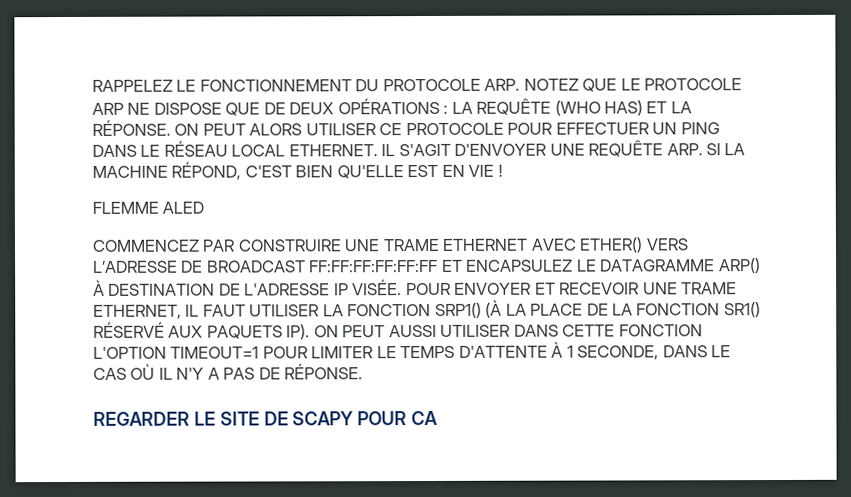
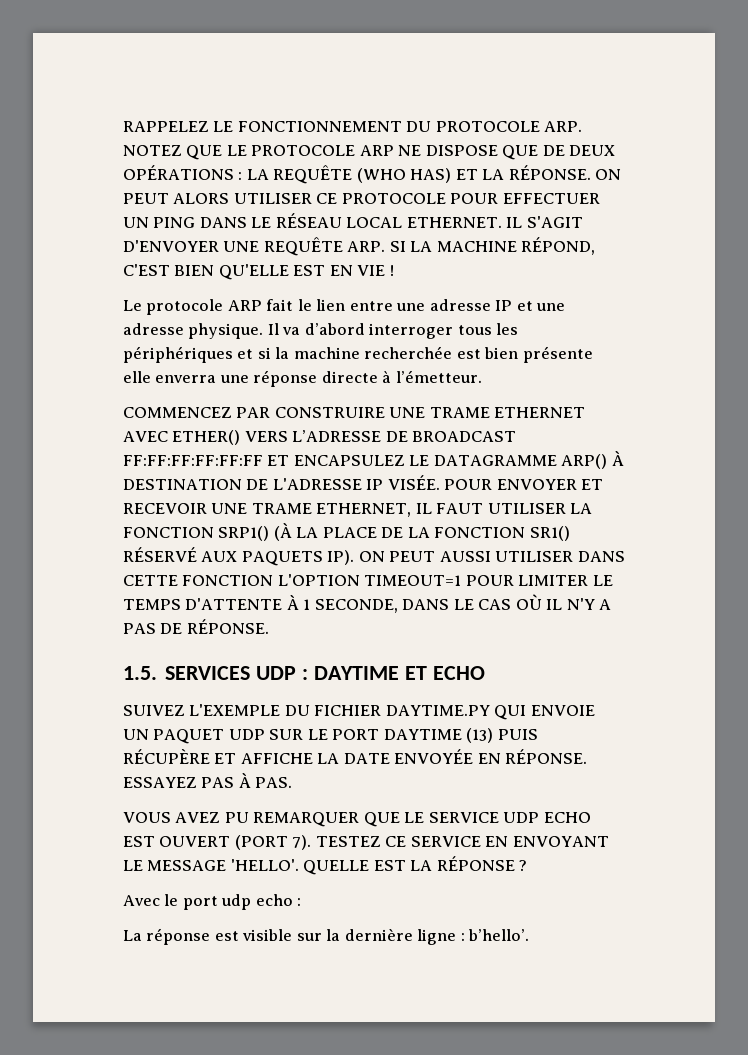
[92,201,205,214] FLEMME ALED -> [123,299,566,315] [123,323,519,339] [123,346,593,363] [123,370,482,387] Le protocole ARP fait le lien entre une adresse IP et une adresse physique. Il va d’abord interroger tous les périphériques et si la machine recherchée est bien présente elle enverra une réponse directe à l’émetteur.
[93,410,439,426] REGARDER LE SITE DE SCAPY POUR CA -> [123,666,485,680] [123,704,595,720] [123,728,538,744] [123,749,588,764] [123,773,293,788] [123,812,591,827] [123,835,609,850] [123,856,528,875] [123,894,302,910] [123,928,530,945] 1.5. SERVICES UDP : DAYTIME ET ECHO // SUIVEZ L'EXEMPLE DU FICHIER DAYTIME.PY QUI ENVOIE UN PAQUET UDP SUR LE PORT DAYTIME (13) PUIS RÉCUPÈRE ET AFFICHE LA DATE ENVOYÉE EN RÉPONSE. ESSAYEZ PAS À PAS. // VOUS AVEZ PU REMARQUER QUE LE SERVICE UDP ECHO EST OUVERT (PORT 7). TESTEZ CE SERVICE EN ENVOYANT LE MESSAGE 'HELLO'. QUELLE EST LA RÉPONSE ? // Avec le port udp echo : // La réponse est visible sur la dernière ligne : b’hello’.

